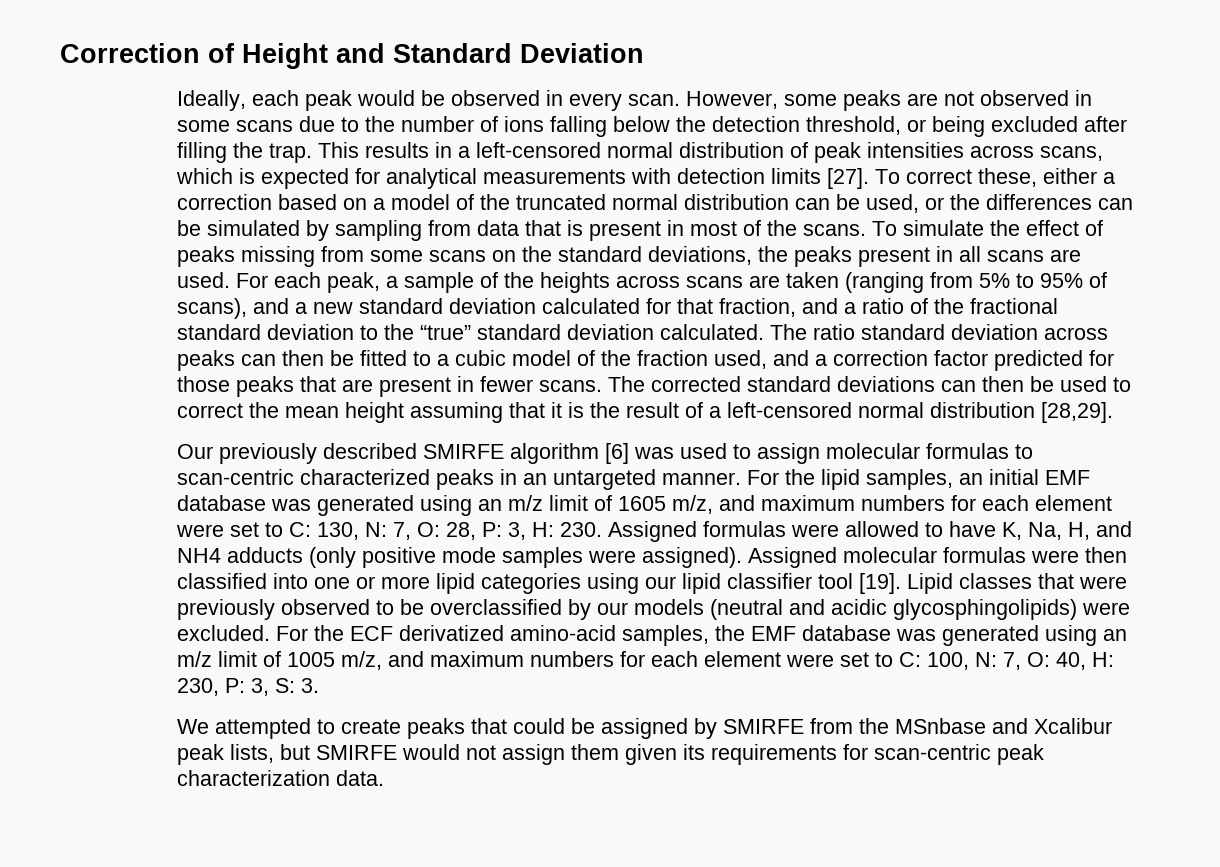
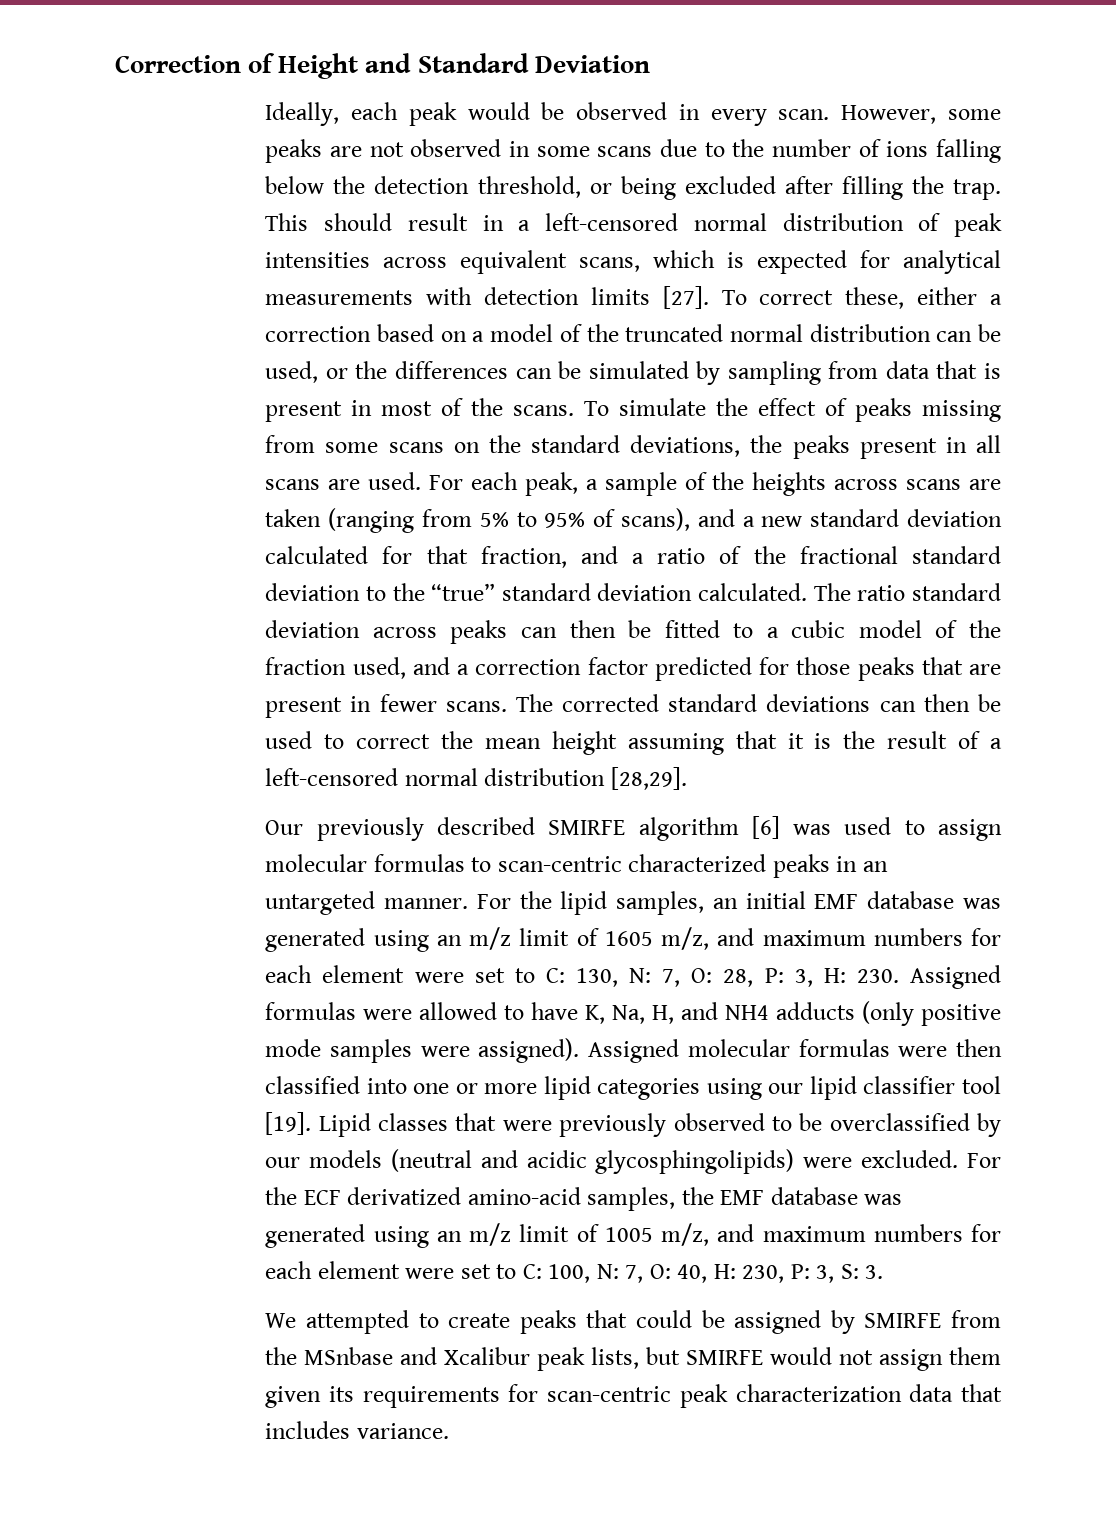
[365,142,430,158] results -> [324,213,468,231] should result
(1035, 151) none -> [460,250,568,274] equivalent
[336,770,385,786] data. -> [909,1384,1002,1402] [265,1421,449,1439] data that includes variance.

